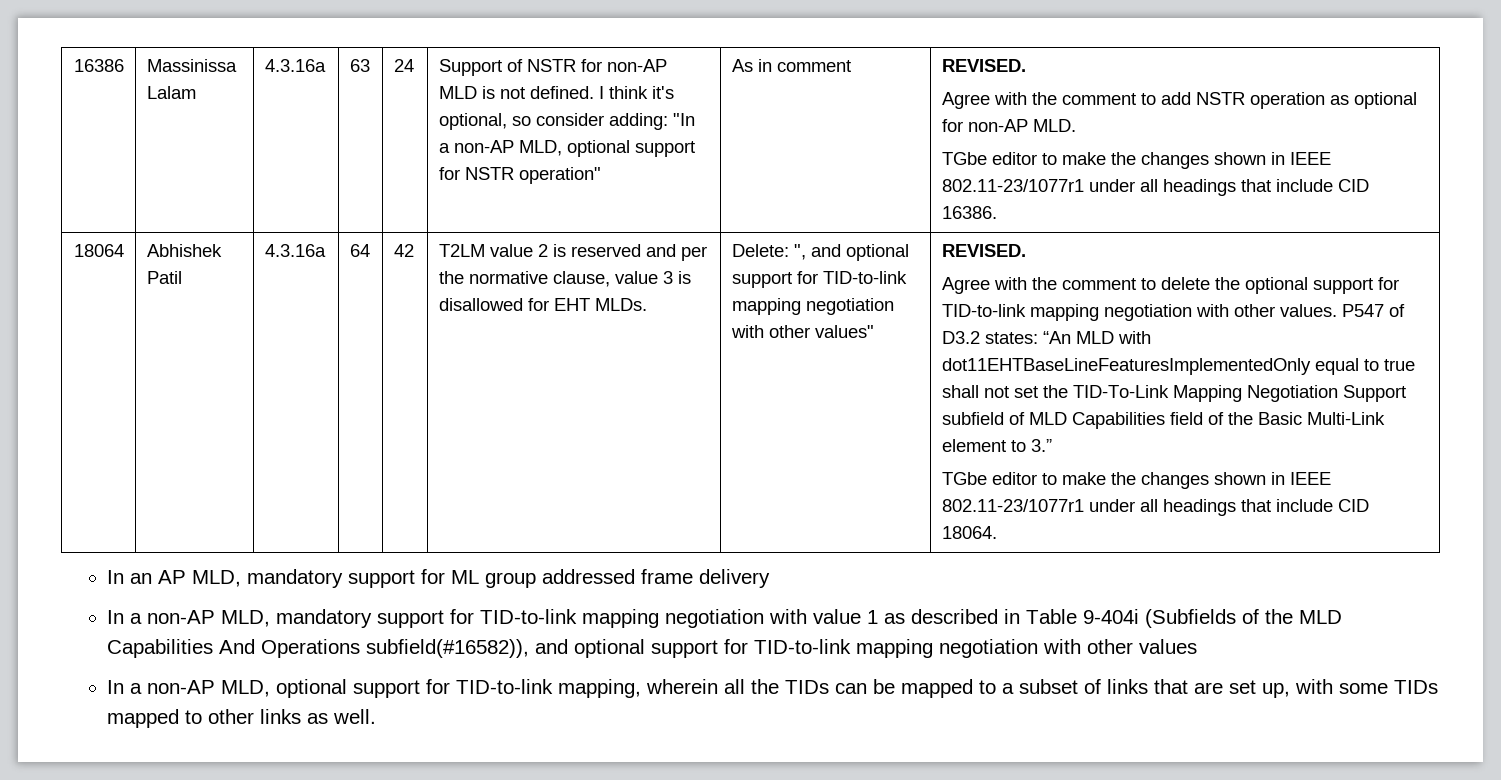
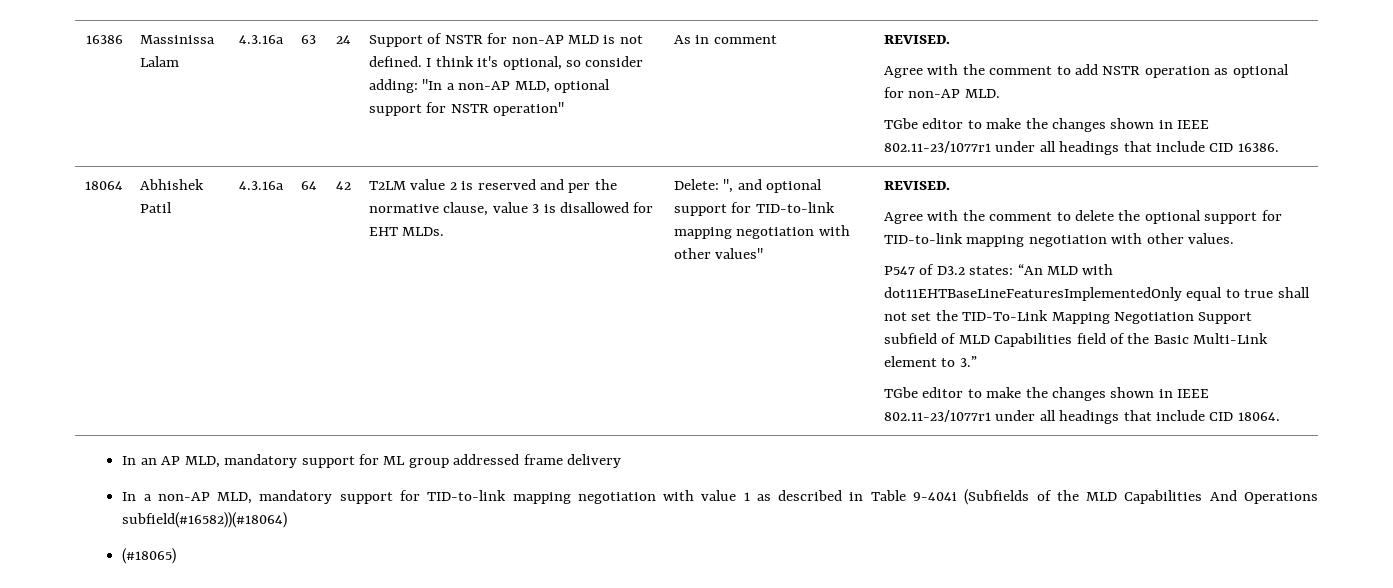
(1337, 310) none -> (1235, 238) //
[366,639,1198,658] [107,679,1439,698] [107,709,377,728] subfield(#16582)), and optional support for TID-to-link mapping negotiation with other values // In a non-AP MLD, optional support for TID-to-link mapping, wherein all the TIDs can be mapped to a subset of links that are set up, with some TIDs mapped to other links as well. -> [122,512,288,528] [122,548,177,564] subfield(#16582))(#18064) // (#18065)

